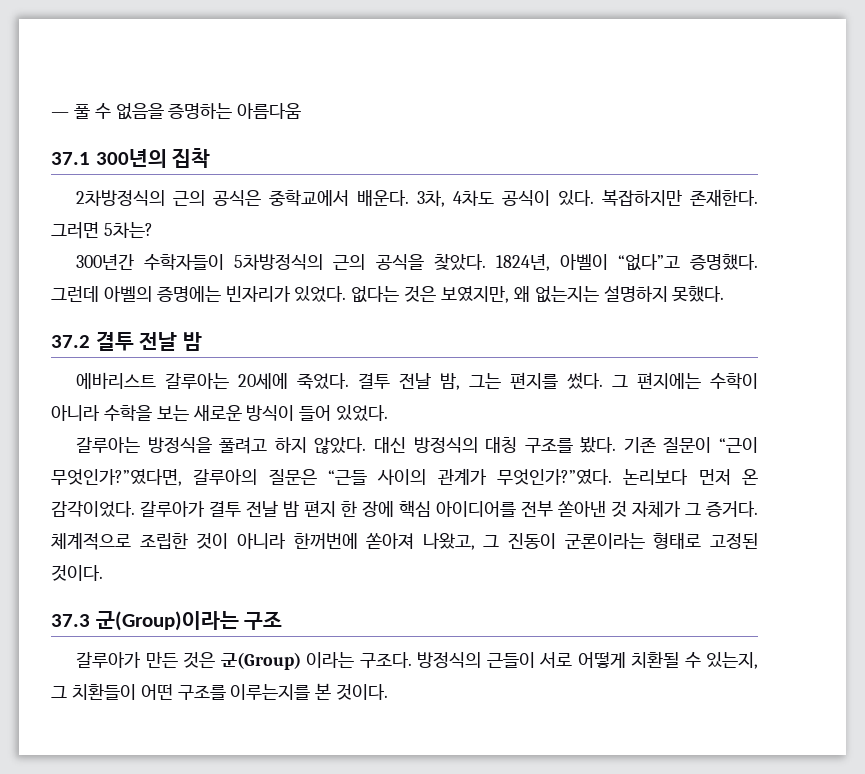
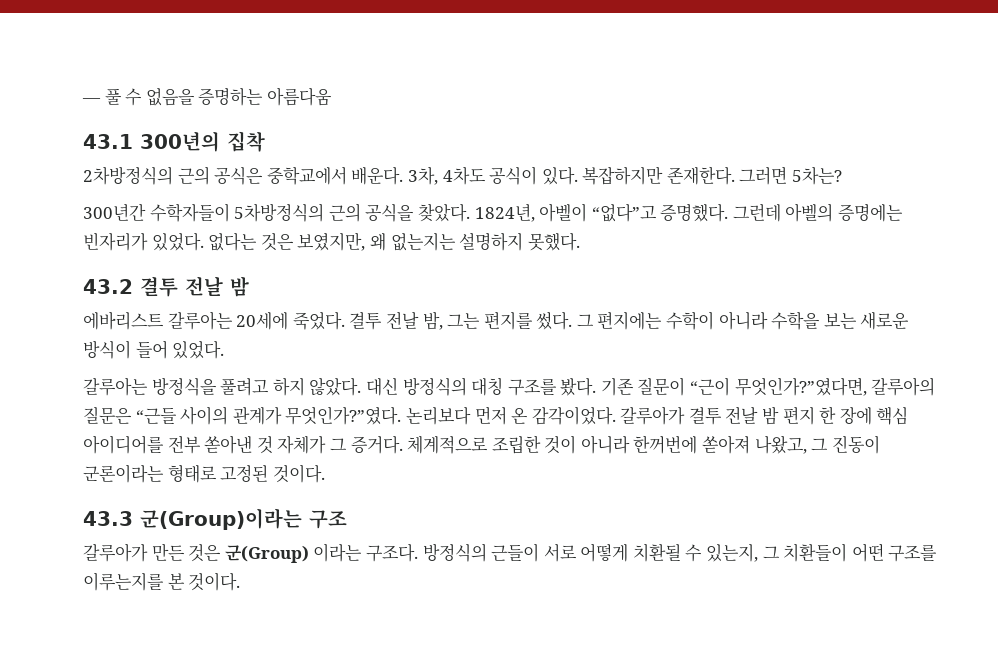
[51,152,90,165] 37.1 -> [83,134,133,149] 43.1
[51,335,90,348] 37.2 -> [83,279,133,294] 43.2
[51,614,90,627] 37.3 -> [83,511,133,526] 43.3

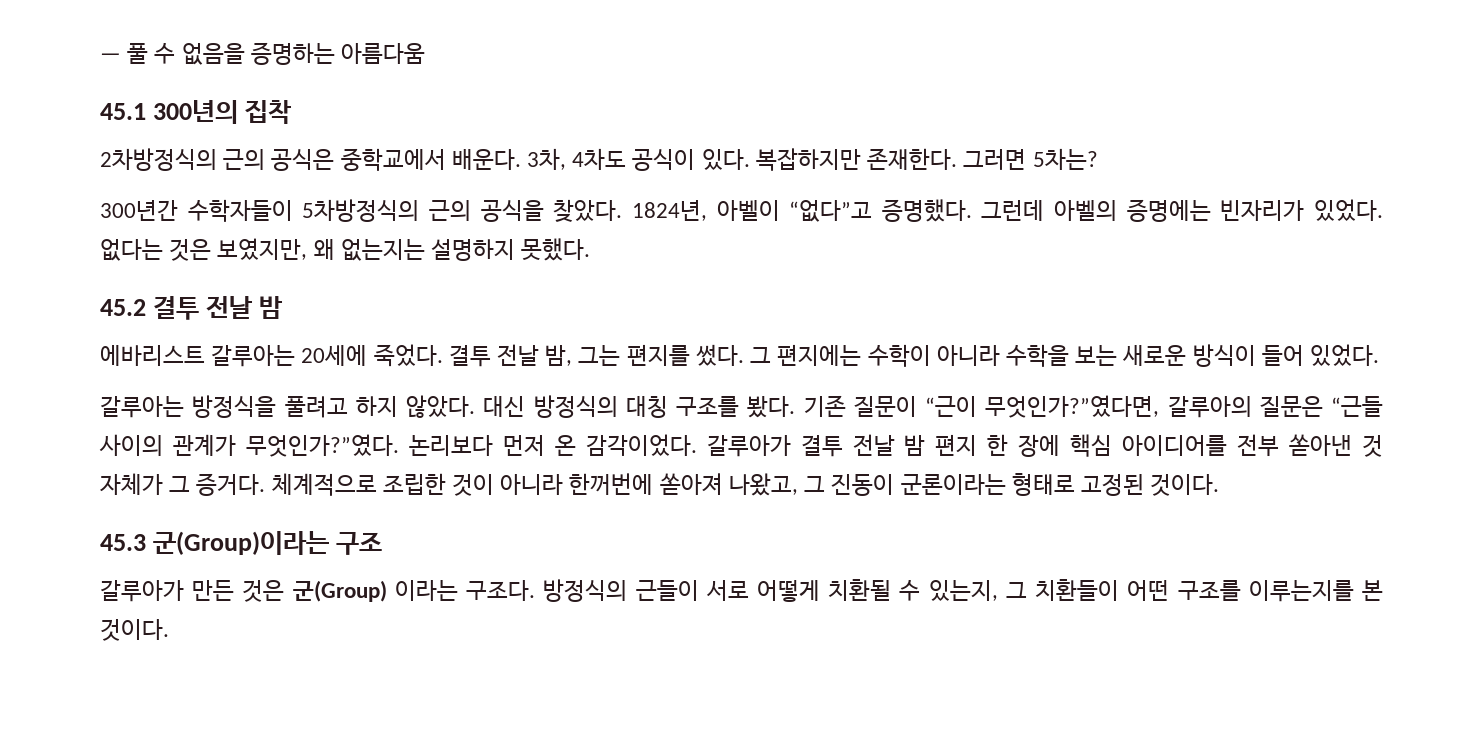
[83,134,133,149] 43.1 -> [100,103,146,120] 45.1
[83,279,133,294] 43.2 -> [100,299,146,316] 45.2
[83,511,133,526] 43.3 -> [100,534,146,551] 45.3

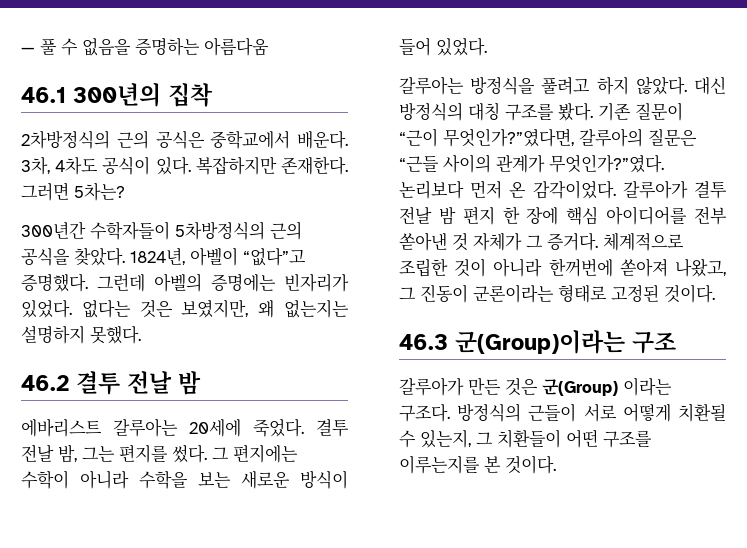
[100,103,146,120] 45.1 -> [21,87,66,103] 46.1
[100,299,146,316] 45.2 -> [21,375,69,391] 46.2
[100,534,146,551] 45.3 -> [399,334,448,350] 46.3

